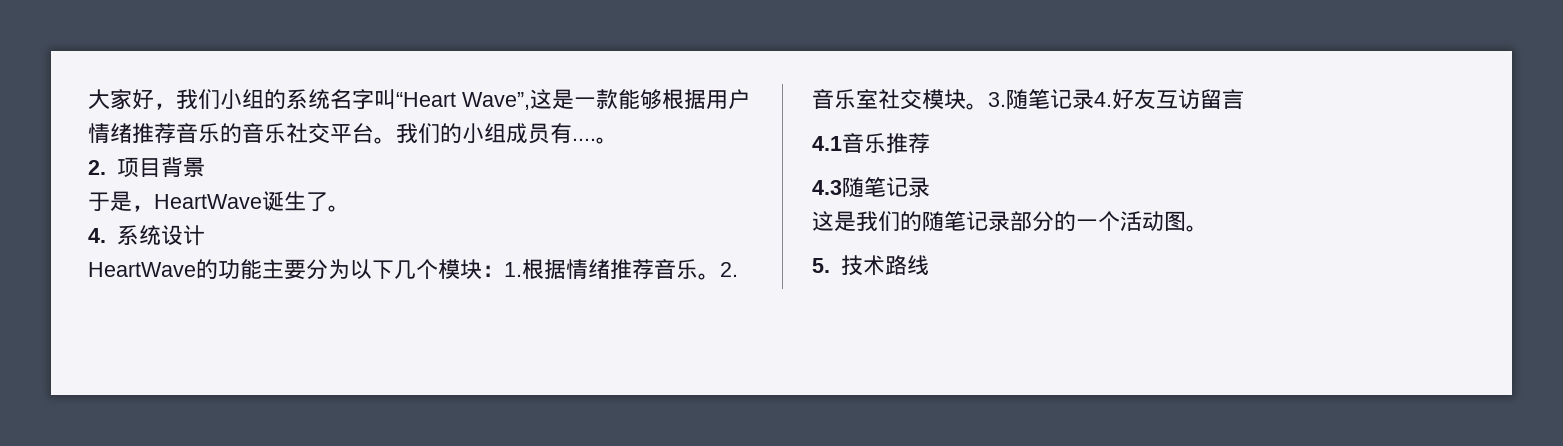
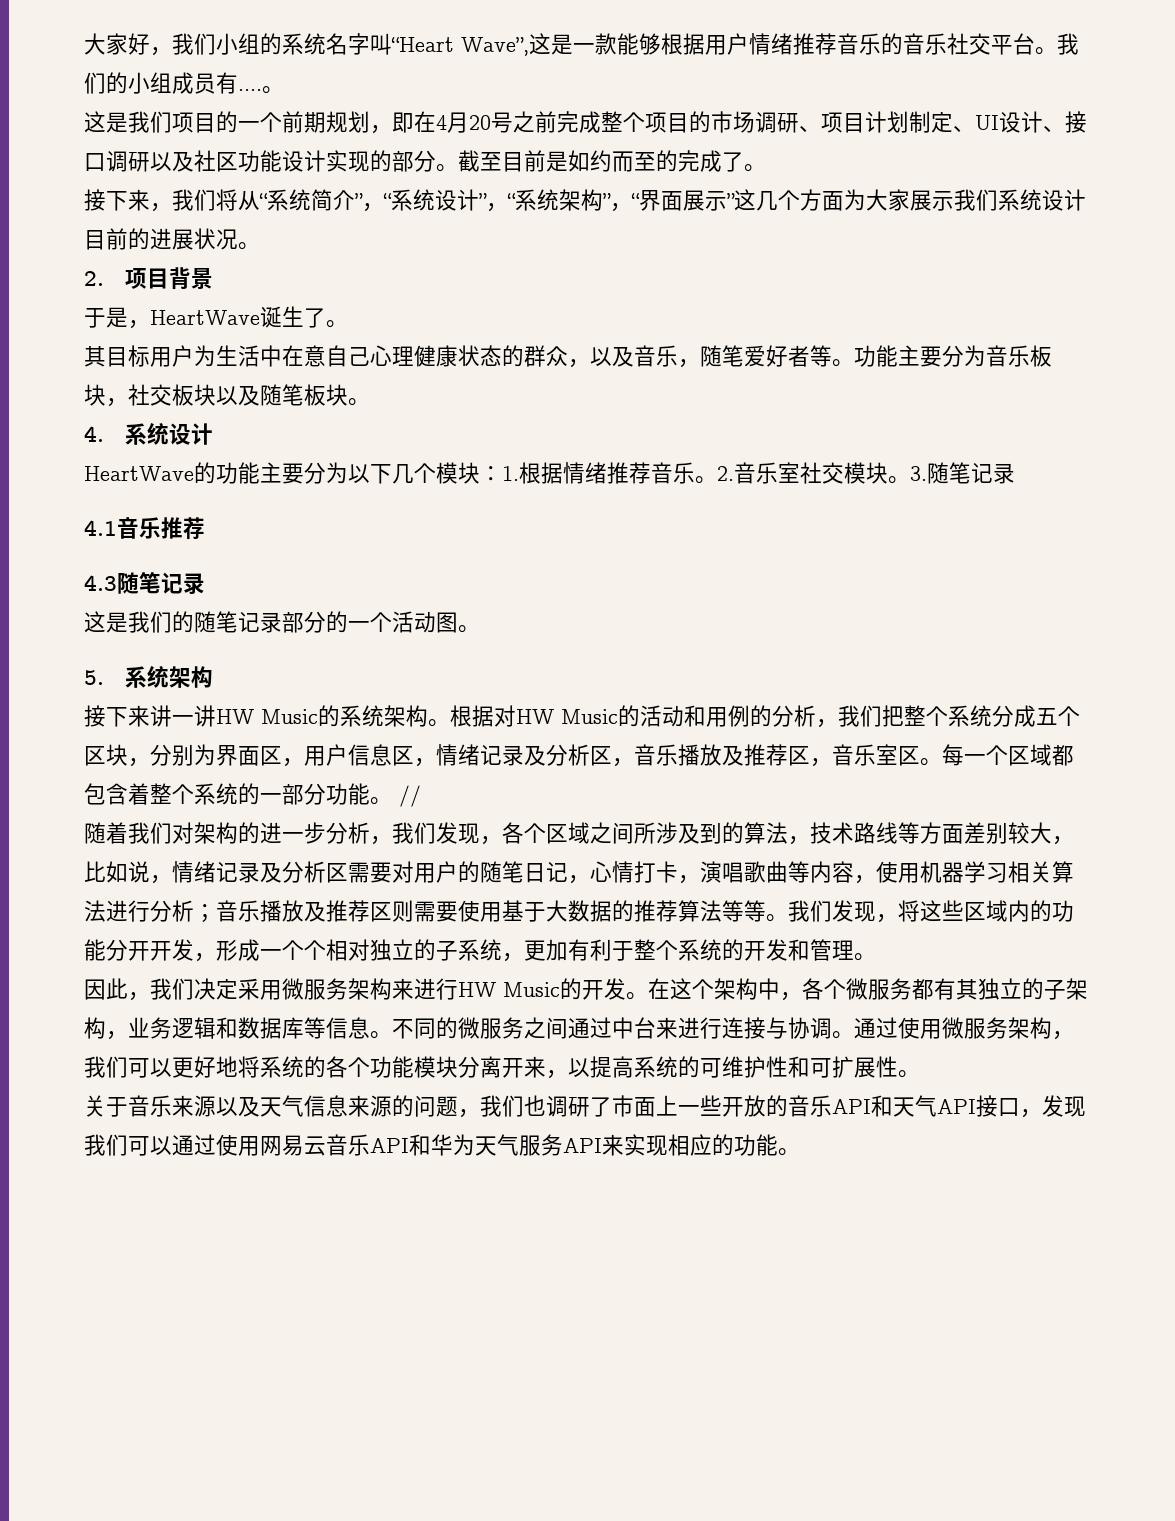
(618, 140) none -> [84,111,1087,134] [84,150,766,172] [84,189,1086,212] [84,228,260,250] // 这是我们项目的一个前期规划，即在4月20号之前完成整个项目的市场调研、项目计划制定、UI设计、接口调研以及社区功能设计实现的部分。截至目前是如约而至的完成了。 // 接下来，我们将从“系统简介”，“系统设计”，“系统架构”，“界面展示”这几个方面为大家展示我们系统设计目前的进展状况。
(350, 208) none -> [84,345,1052,368] [84,384,370,407] // 其目标用户为生活中在意自己心理健康状态的群众，以及音乐，随笔爱好者等。功能主要分为音乐板块，社交板块以及随笔板块。
[1094,89,1244,110] 4.好友互访留言 -> (1015, 473) none
[840,255,929,276] 技术路线 -> [125,665,214,688] [84,705,1080,728] [84,744,1074,767] [84,783,421,807] [84,822,1074,845] [84,861,1074,884] [84,900,1074,923] [84,939,876,962] [84,978,1088,1001] [84,1017,1074,1040] [84,1056,920,1079] [84,1095,1086,1118] [84,1134,800,1156] 系统架构 // 接下来讲一讲HW Music的系统架构。根据对HW Music的活动和用例的分析，我们把整个系统分成五个区块，分别为界面区，用户信息区，情绪记录及分析区，音乐播放及推荐区，音乐室区。每一个区域都包含着整个系统的一部分功能。 // // 随着我们对架构的进一步分析，我们发现，各个区域之间所涉及到的算法，技术路线等方面差别较大，比如说，情绪记录及分析区需要对用户的随笔日记，心情打卡，演唱歌曲等内容，使用机器学习相关算法进行分析；音乐播放及推荐区则需要使用基于大数据的推荐算法等等。我们发现，将这些区域内的功能分开开发，形成一个个相对独立的子系统，更加有利于整个系统的开发和管理。 // 因此，我们决定采用微服务架构来进行HW Music的开发。在这个架构中，各个微服务都有其独立的子架构，业务逻辑和数据库等信息。不同的微服务之间通过中台来进行连接与协调。通过使用微服务架构，我们可以更好地将系统的各个功能模块分离开来，以提高系统的可维护性和可扩展性。 // 关于音乐来源以及天气信息来源的问题，我们也调研了市面上一些开放的音乐API和天气API接口，发现我们可以通过使用网易云音乐API和华为天气服务API来实现相应的功能。

